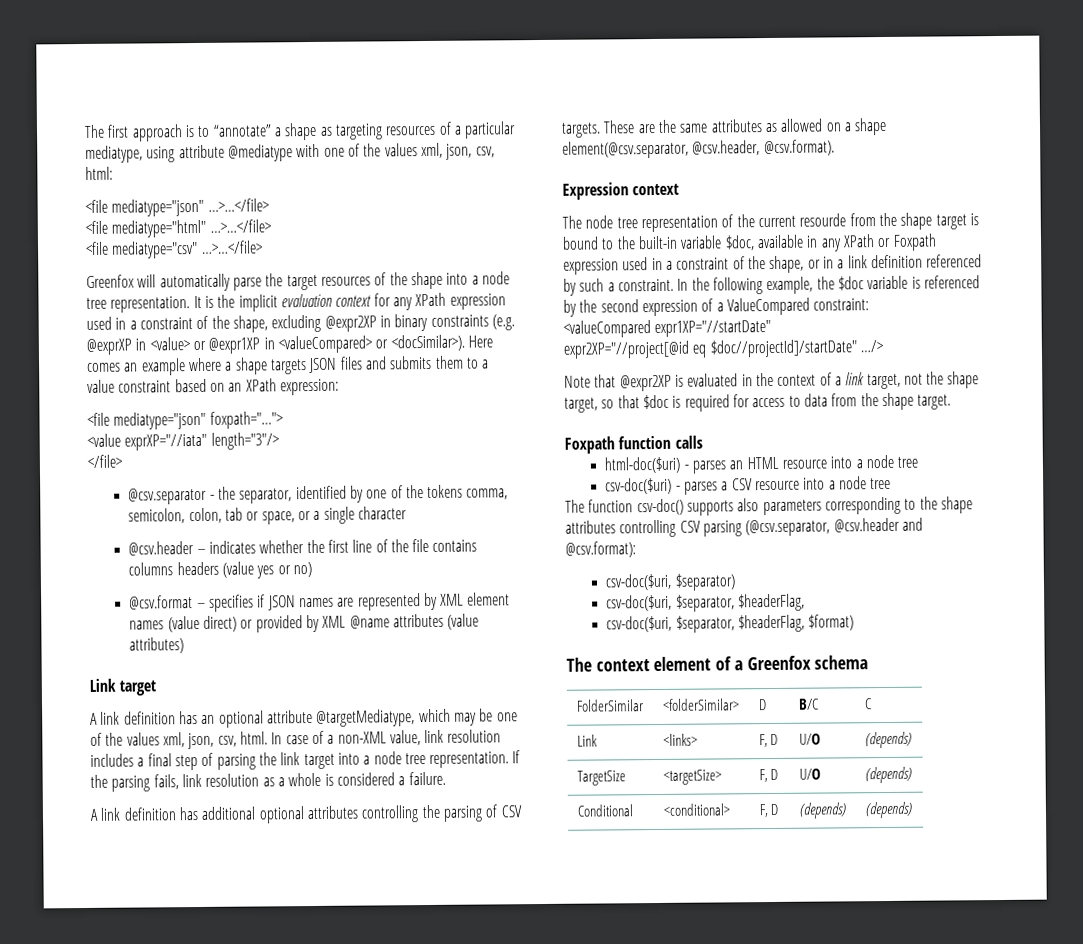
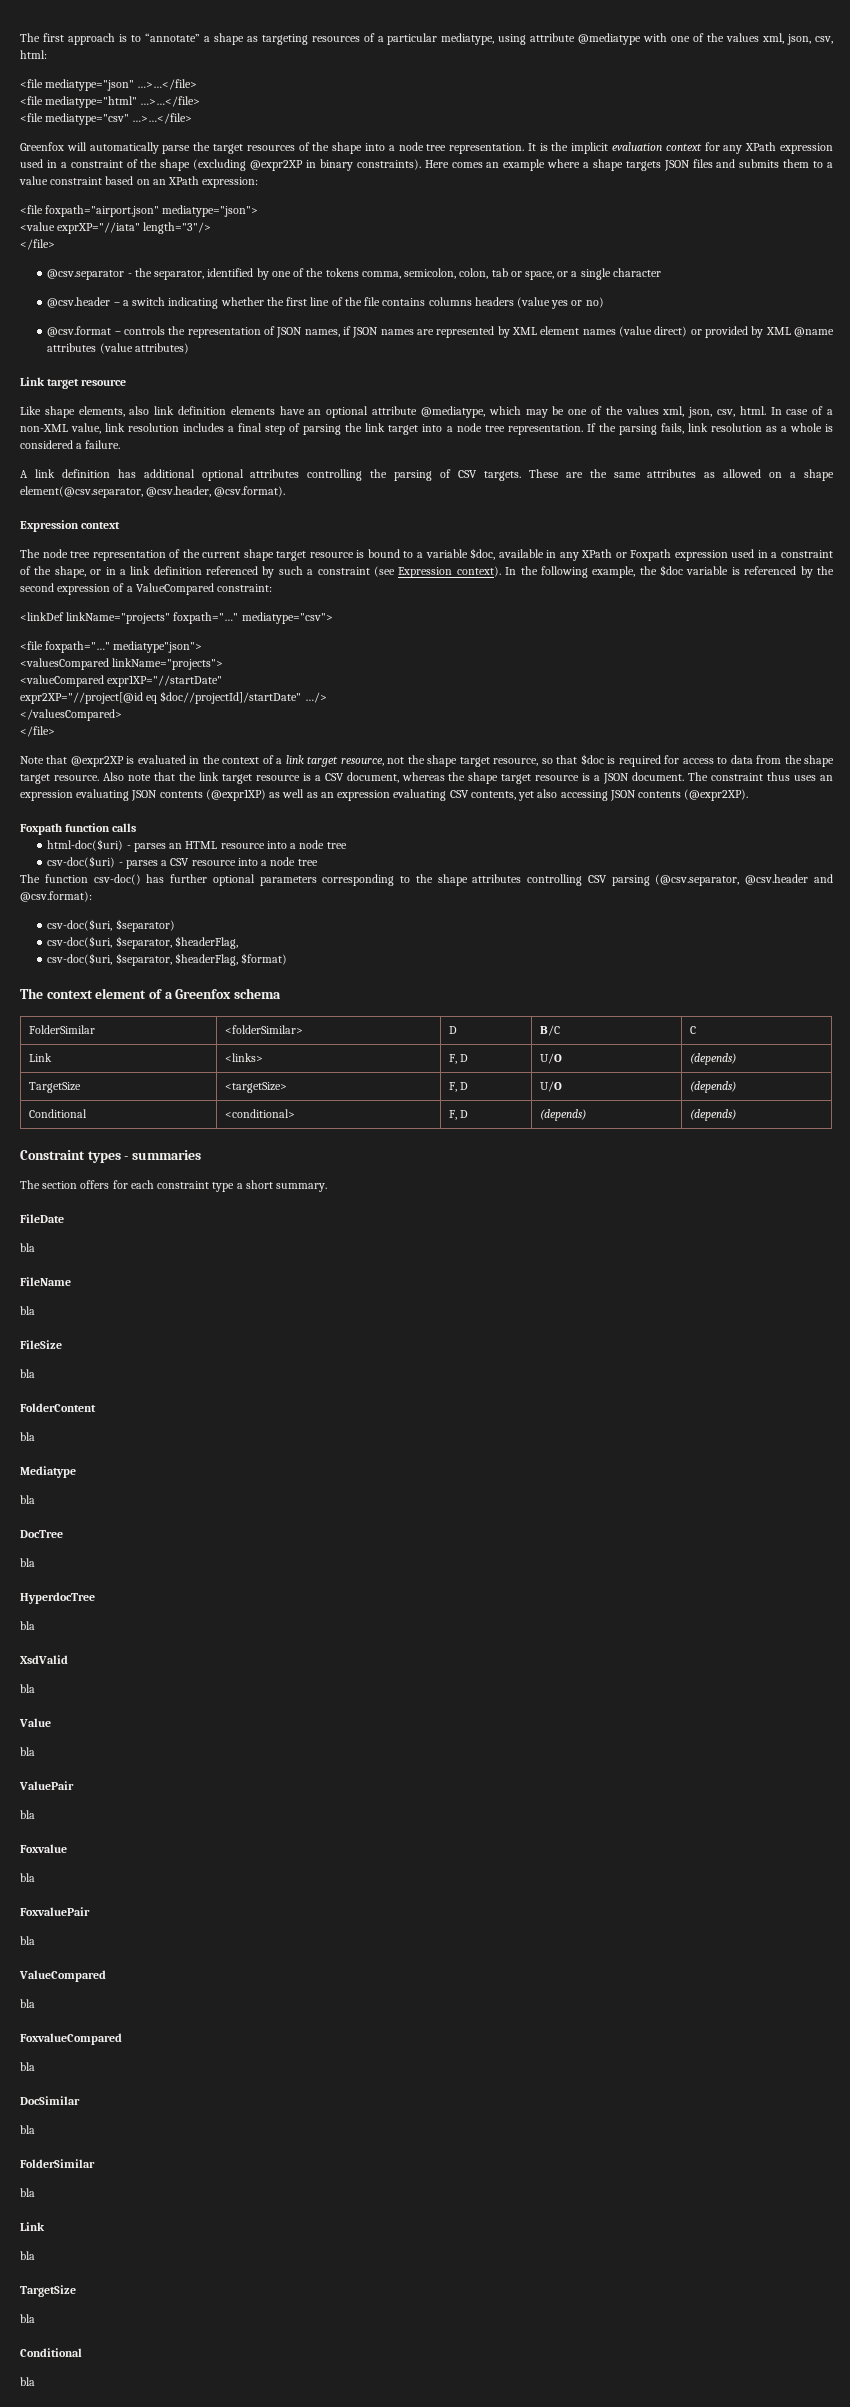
[232,314,322,333] shape, excluding -> [160,159,247,171] shape (excluding
[430,314,515,331] [86,334,465,355] constraints (e.g. @exprXP in <value> or @expr1XP in <valueCompared> or <docSimilar>). -> [356,159,421,170] constraints).
[113,411,283,430] mediatype="json" foxpath="…"> -> [45,205,259,217] foxpath="airport.json" mediatype="json">
[208,540,256,554] indicates -> [122,297,219,309] a switch indicating
[208,594,254,612] specifies -> [124,326,340,338] controls the representation of JSON names,
[90,711,198,725] // A link definition has -> [81,379,127,386] [20,406,305,418] resource // Like shape elements, also link definition elements have
[316,709,416,727] @targetMediatype, -> [420,406,485,418] @mediatype,
[799,212,967,230] resourde from the shape target -> [243,549,354,561] shape target resource
[616,235,678,250] the built-in -> [417,552,424,558] a
[617,278,674,292] constraint. -> [317,566,501,578] constraint (see Expression context).
(870, 304) none -> [20,612,333,624] [20,641,203,653] [20,658,224,670] // <linkDef linkName="projects" foxpath="…" mediatype="csv"> // <file foxpath="…" mediatype"json"> // <valuesCompared linkName="projects">
(883, 346) none -> [20,709,122,721] [20,726,55,737] // </valuesCompared> // </file>
[866,373,901,390] target, -> [307,756,384,767] target resource,
[564,397,598,413] target, -> [459,757,539,767] target resource,
[917,394,952,410] target. -> [20,772,833,784] [20,789,749,801] target resource. Also note that the link target resource is a CSV document, whereas the shape target resource is a JSON document. The constraint thus uses an expression evaluating JSON contents (@expr1XP) as well as an expression evaluating CSV contents, yet also accessing JSON contents (@expr2XP).
[686,498,760,516] supports also -> [146,874,255,886] has further optional
(913, 810) none -> [20,1150,201,1163] [20,1180,328,1192] [20,1214,64,1223] [20,1243,35,1252] [20,1277,71,1286] [20,1306,35,1315] [20,1340,62,1349] [20,1369,35,1378] [20,1403,96,1412] [20,1432,35,1441] [20,1466,76,1478] [20,1495,35,1504] [20,1530,63,1538] [20,1558,35,1567] [20,1592,95,1604] [20,1621,35,1630] [20,1655,68,1664] [20,1684,35,1693] [19,1718,51,1727] [20,1747,35,1756] [19,1781,74,1790] [20,1810,35,1819] [20,1844,67,1853] [20,1873,35,1882] [20,1907,90,1916] [20,1936,35,1945] [19,1970,106,1982] [20,1999,35,2008] [20,2033,122,2045] [20,2062,35,2071] [20,2096,80,2105] [20,2125,35,2134] [20,2159,95,2168] [20,2188,35,2197] [20,2222,45,2231] [20,2251,35,2260] [20,2285,76,2297] [20,2314,35,2323] [20,2348,82,2357] [20,2377,35,2386] // Constraint types - summaries // The section offers for each constraint type a short summary. // FileDate // bla // FileName // bla // FileSize // bla // FolderContent // bla // Mediatype // bla // DocTree // bla // HyperdocTree // bla // XsdValid // bla // Value // bla // ValuePair // bla // Foxvalue // bla // FoxvaluePair // bla // ValueCompared // bla // FoxvalueCompared // bla // DocSimilar // bla // FolderSimilar // bla // Link // bla // TargetSize // bla // Conditional // bla

